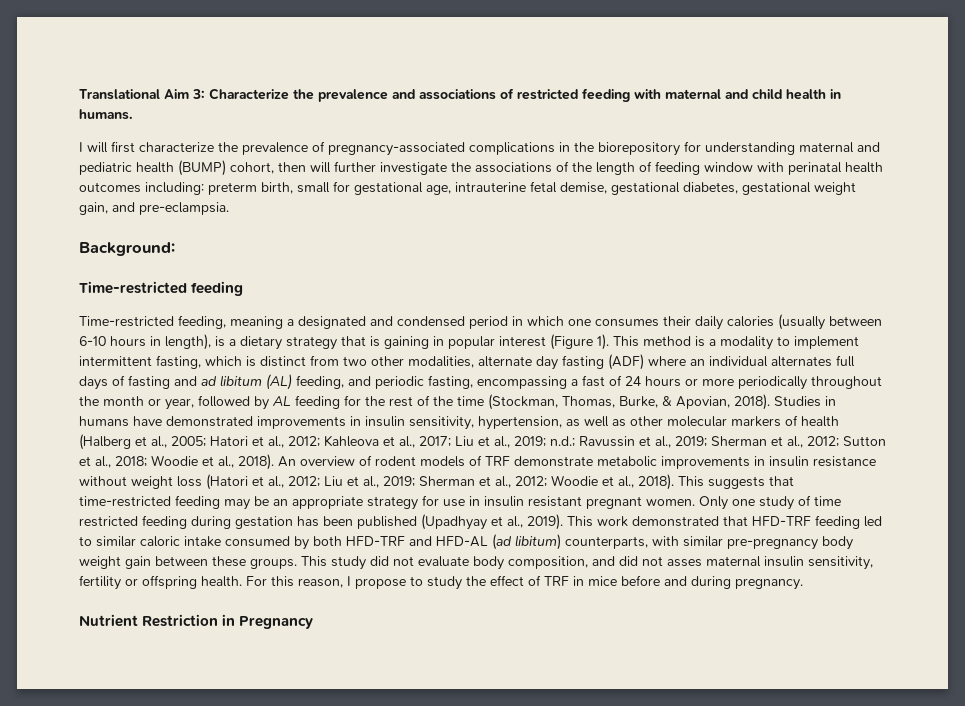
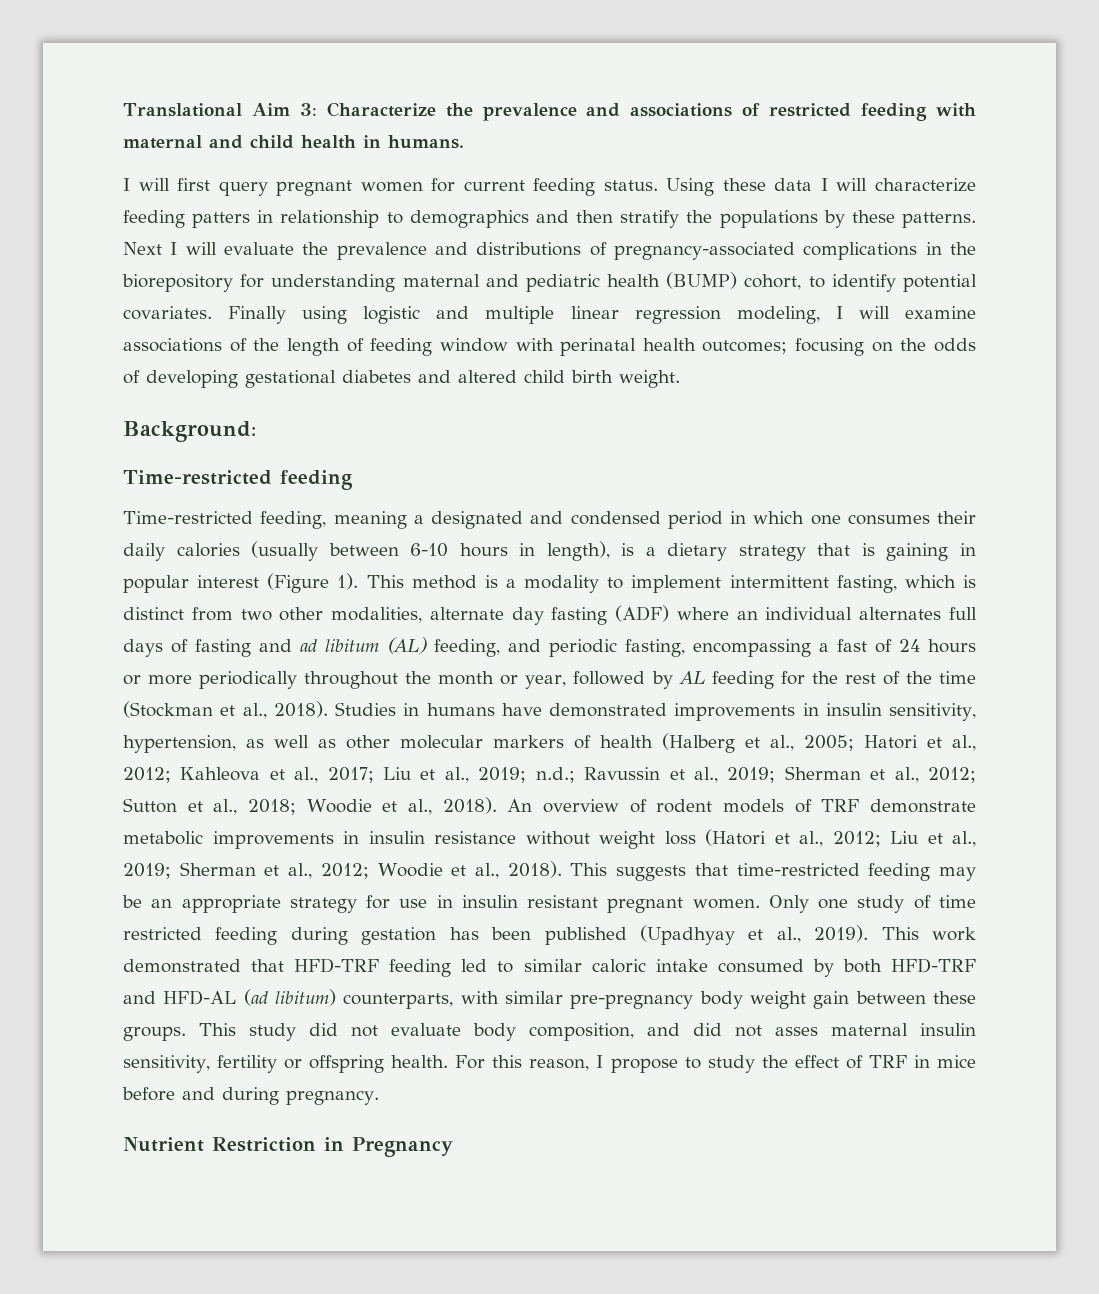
[139,142,308,155] characterize the prevalence -> [218,178,976,196] [123,210,976,228] [123,242,582,260] query pregnant women for current feeding status. Using these data I will characterize feeding patters in relationship to demographics and then stratify the populations by these patterns. Next I will evaluate the prevalence and distributions
[278,161,471,175] then will further investigate the -> [808,274,977,292] [123,306,977,324] to identify potential covariates. Finally using logistic and multiple linear regression modeling, I will examine
[79,181,856,195] [79,202,229,215] outcomes including: preterm birth, small for gestational age, intrauterine fetal demise, gestational diabetes, gestational weight gain, and pre-eclampsia. -> [702,338,976,356] [123,370,680,388] outcomes; focusing on the odds of developing gestational diabetes and altered child birth weight.
[488,394,730,410] (Stockman, Thomas, Burke, & Apovian, -> [123,701,267,719] (Stockman et al.,

